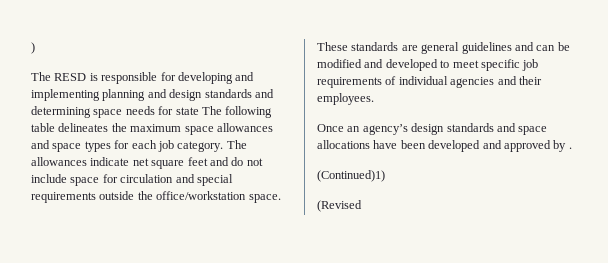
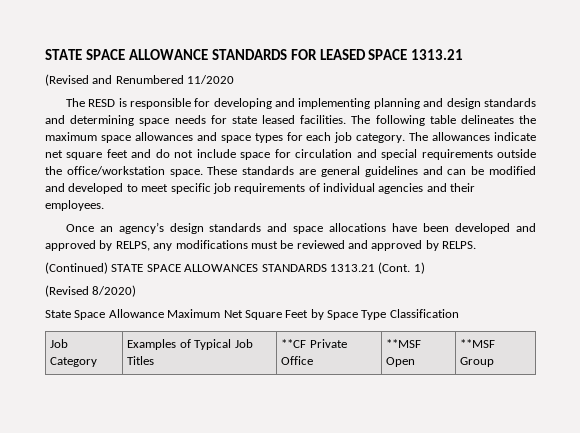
[31,42,35,54] ) -> [45,49,464,60] [45,74,235,86] STATE SPACE ALLOWANCE STANDARDS FOR LEASED SPACE 1313.21 // (Revised and Renumbered 11/2020
(199, 111) none -> [262,115,347,124] leased facilities.
[568,147,572,149] [317,170,385,182] [317,200,362,212] . // (Continued)1) // (Revised -> [115,240,477,251] [45,262,425,274] [45,285,137,297] [45,309,459,320] [50,339,69,348] [50,357,98,367] [127,339,253,350] [127,356,155,365] [281,339,347,348] [281,356,314,365] [386,339,422,348] [386,357,416,367] [460,339,496,348] [460,357,495,367] RELPS, any modifications must be reviewed and approved by RELPS. // (Continued) STATE SPACE ALLOWANCES STANDARDS 1313.21 (Cont. 1) // (Revised 8/2020) // State Space Allowance Maximum Net Square Feet by Space Type Classification // Job Category | Examples of Typical Job Titles | **CF Private Office | **MSF Open | **MSF Group

